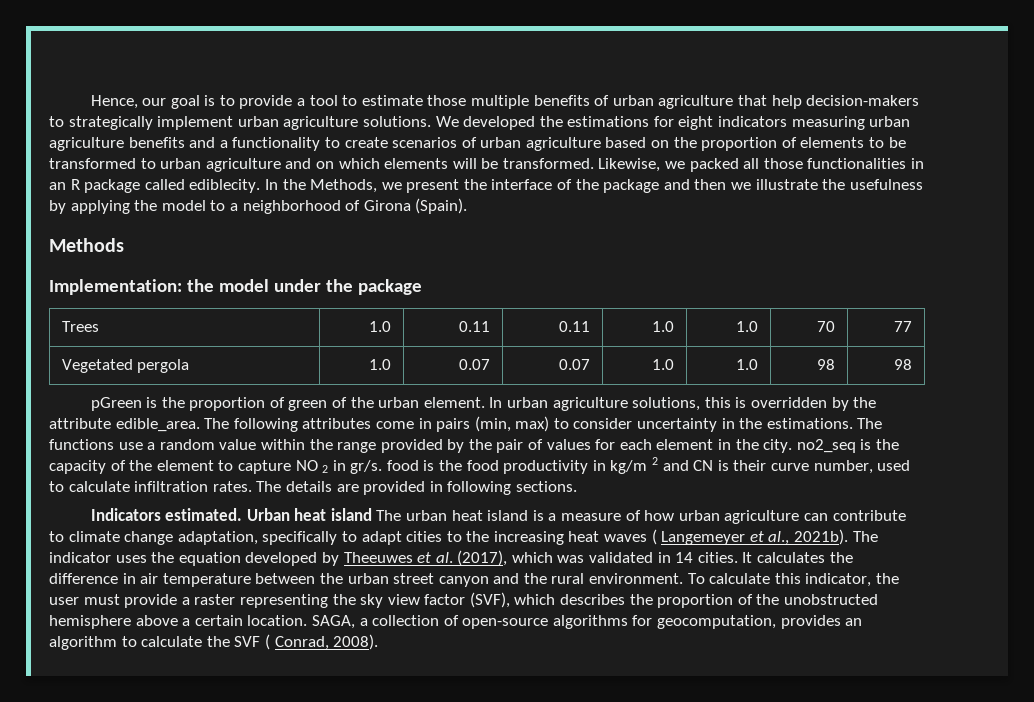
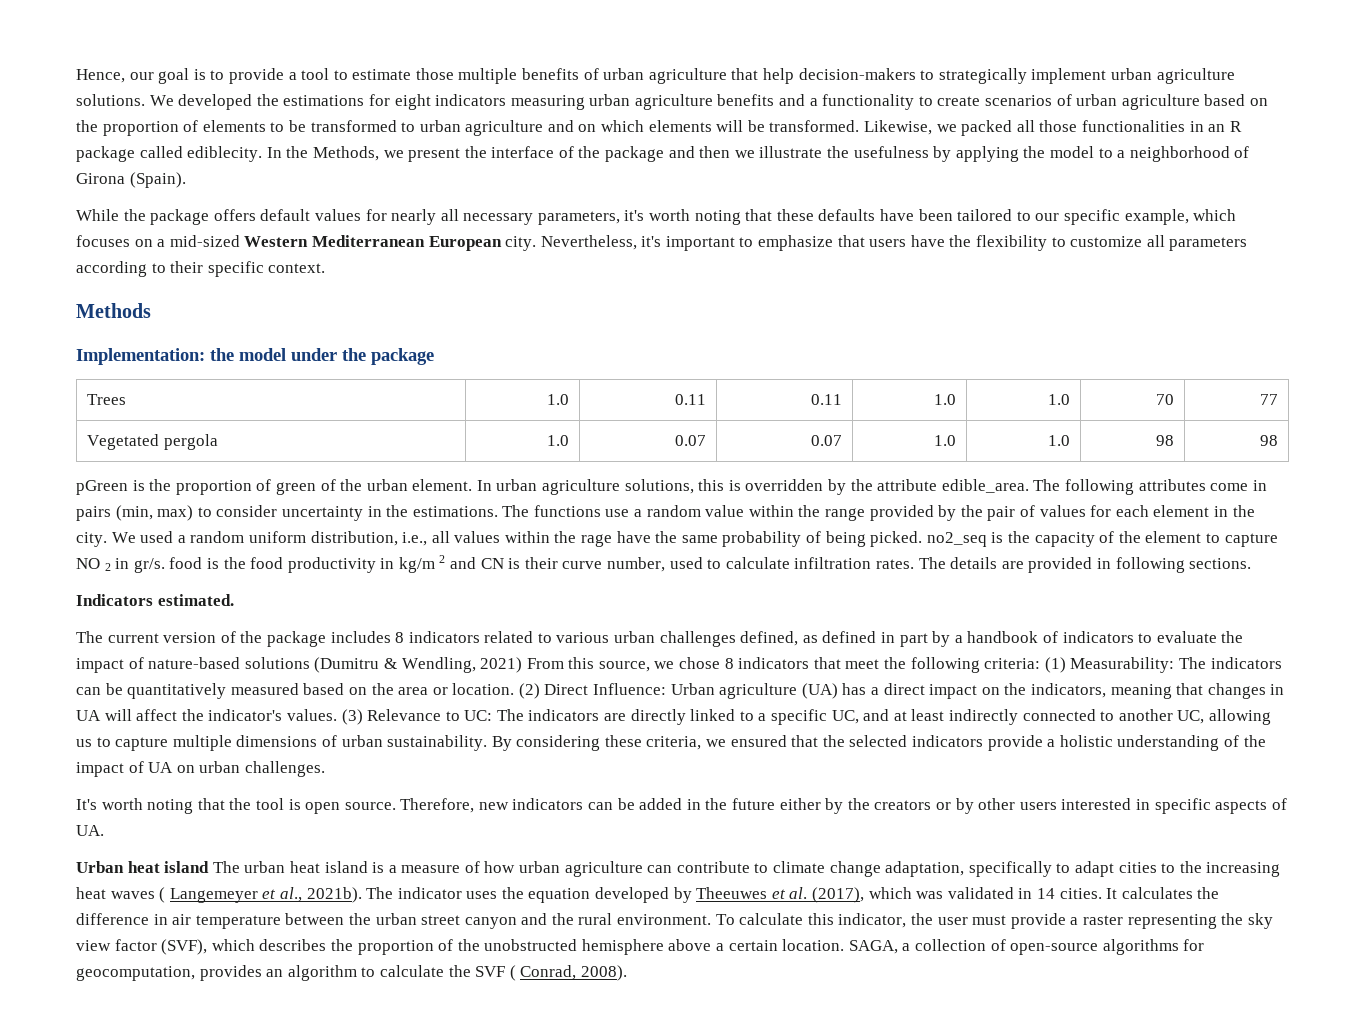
(468, 206) none -> [76,209,1237,225] [76,235,1248,251] [76,261,326,277] // While the package offers default values for nearly all necessary parameters, it's worth noting that these defaults have been tailored to our specific example, which focuses on a mid-sized Western Mediterranean European city. Nevertheless, it's important to emphasize that users have the flexibility to customize all parameters according to their specific context.
(793, 446) none -> [111,531,923,547] We used a random uniform distribution, i.e., all values within the rage have the same probability of being picked.
(243, 514) none -> [76,631,1244,647] [76,657,1282,673] [76,683,1285,699] [76,709,1271,725] [76,735,1266,751] [76,761,325,777] [76,798,1287,814] [76,825,104,836] // The current version of the package includes 8 indicators related to various urban challenges defined, as defined in part by a handbook of indicators to evaluate the impact of nature-based solutions (Dumitru & Wendling, 2021) From this source, we chose 8 indicators that meet the following criteria: (1) Measurability: The indicators can be quantitatively measured based on the area or location. (2) Direct Influence: Urban agriculture (UA) has a direct impact on the indicators, meaning that changes in UA will affect the indicator's values. (3) Relevance to UC: The indicators are directly linked to a specific UC, and at least indirectly connected to another UC, allowing us to capture multiple dimensions of urban sustainability. By considering these criteria, we ensured that the selected indicators provide a holistic understanding of the impact of UA on urban challenges. // It's worth noting that the tool is open source. Therefore, new indicators can be added in the future either by the creators or by other users interested in specific aspects of UA. //

